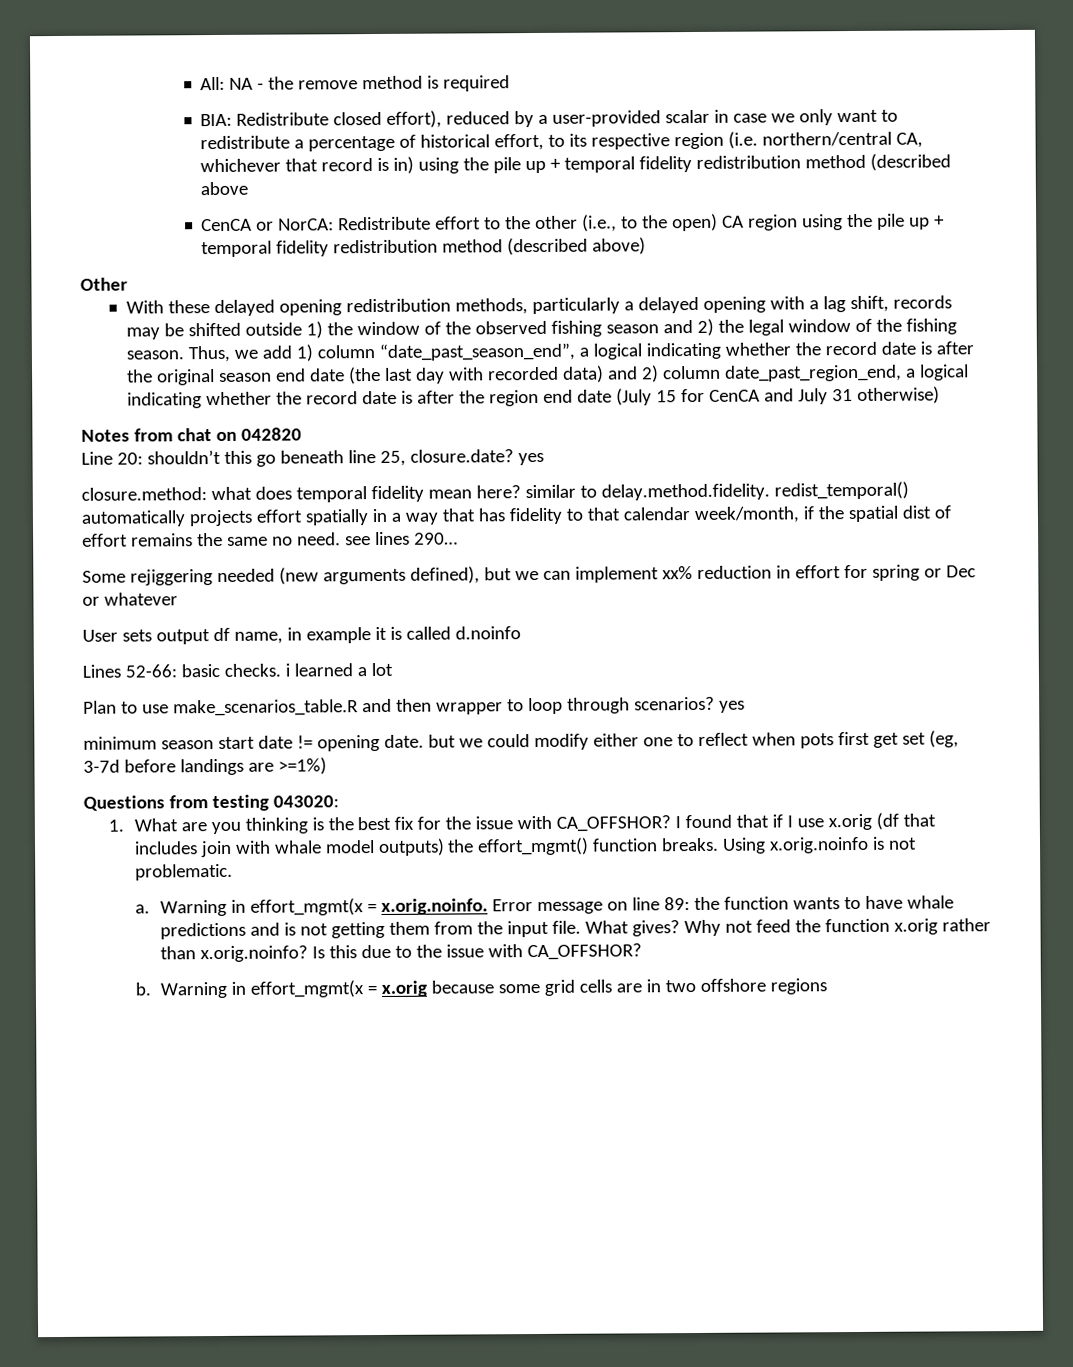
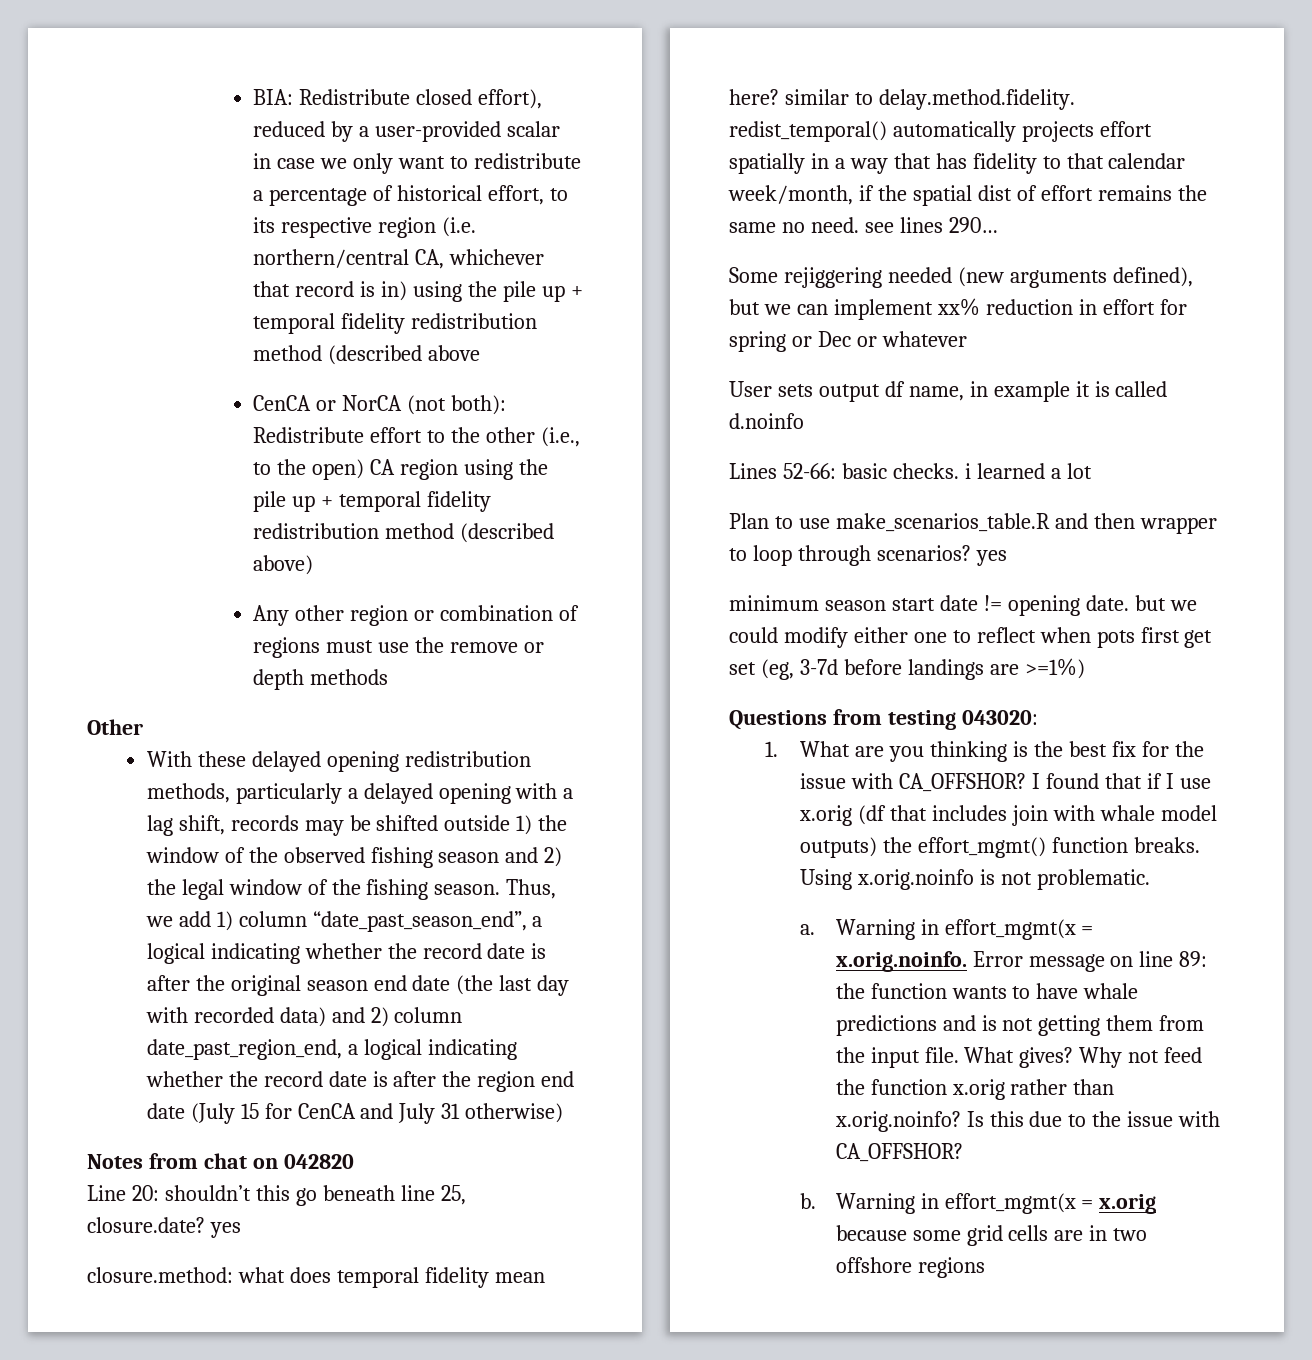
[200,75,511,92] All: NA - the remove method is required // -> (253, 97) none
[278,218,335,231] NorCA: -> [342,395,507,415] NorCA (not both):
(647, 246) none -> [253,605,580,626] [253,637,545,658] [253,669,389,690] // Any other region or combination of regions must use the remove or depth methods

